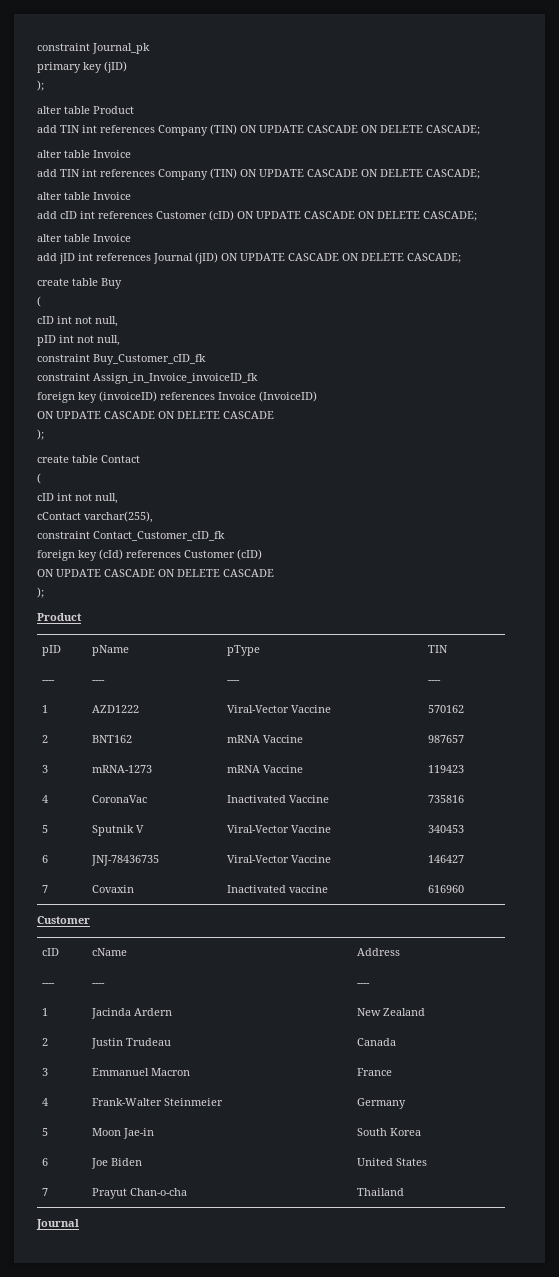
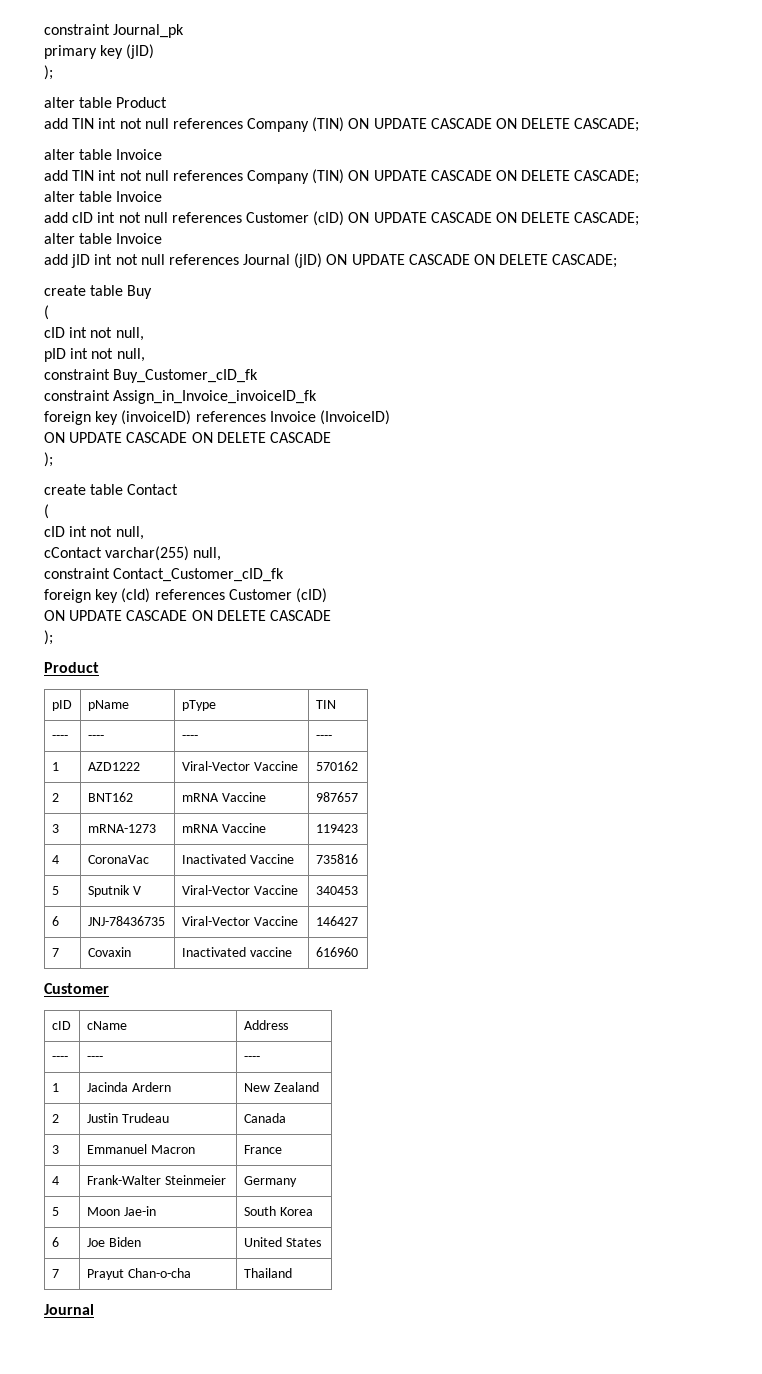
(97, 129) none -> [119,118,169,129] not null
(97, 173) none -> [119,170,169,181] not null
(95, 215) none -> [118,212,168,223] not null
(93, 257) none -> [115,254,165,265] not null
[84,511,153,523] varchar(255), -> [105,546,222,561] varchar(255) null,

